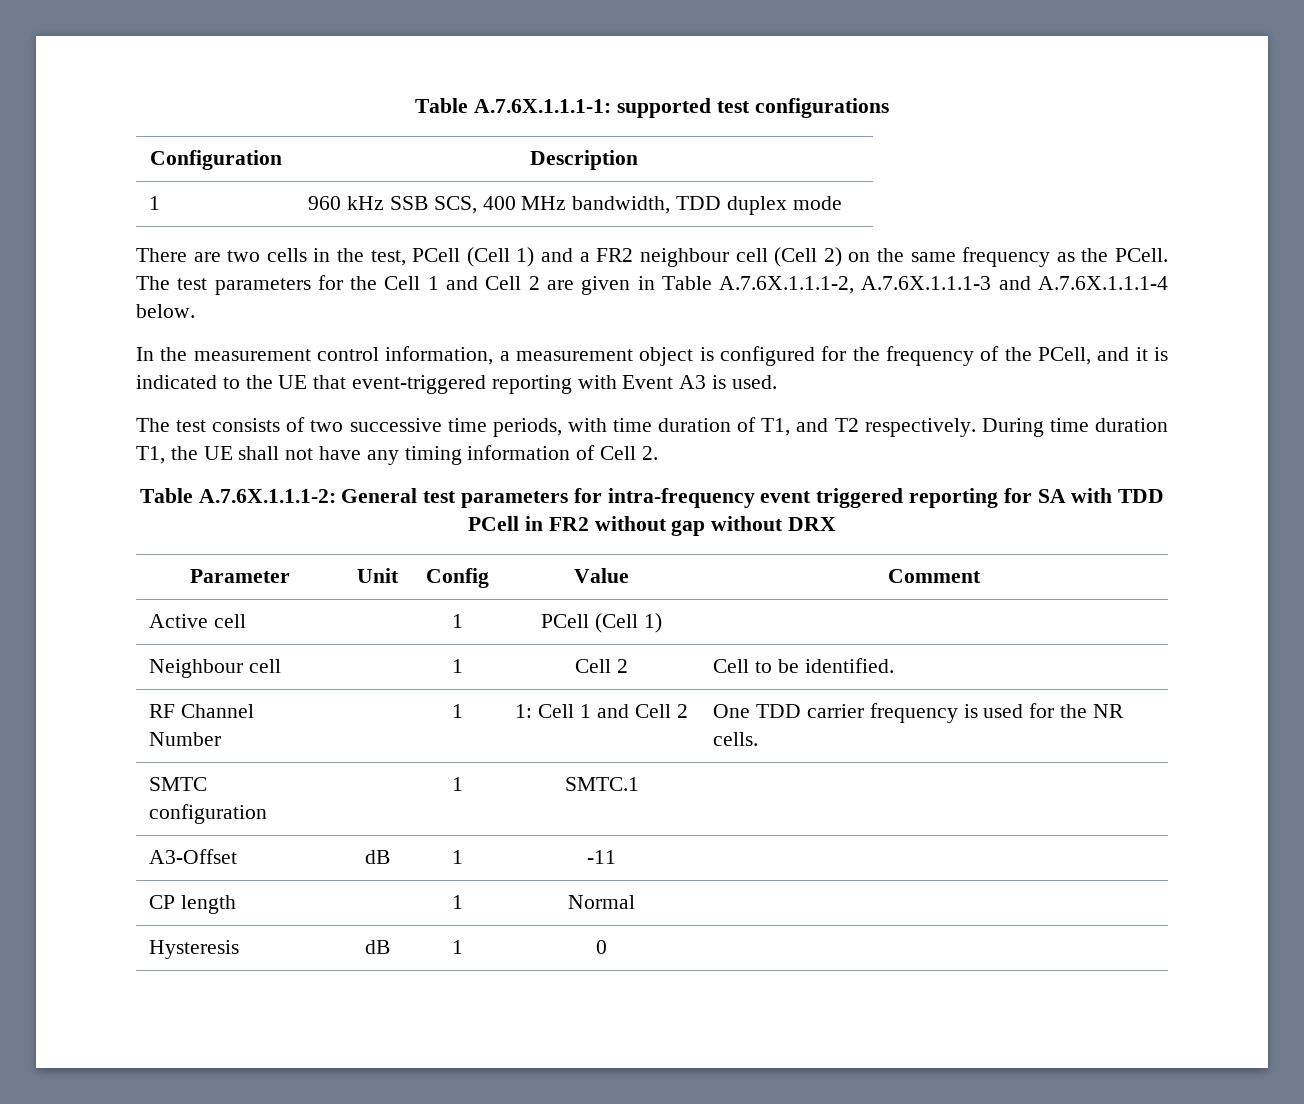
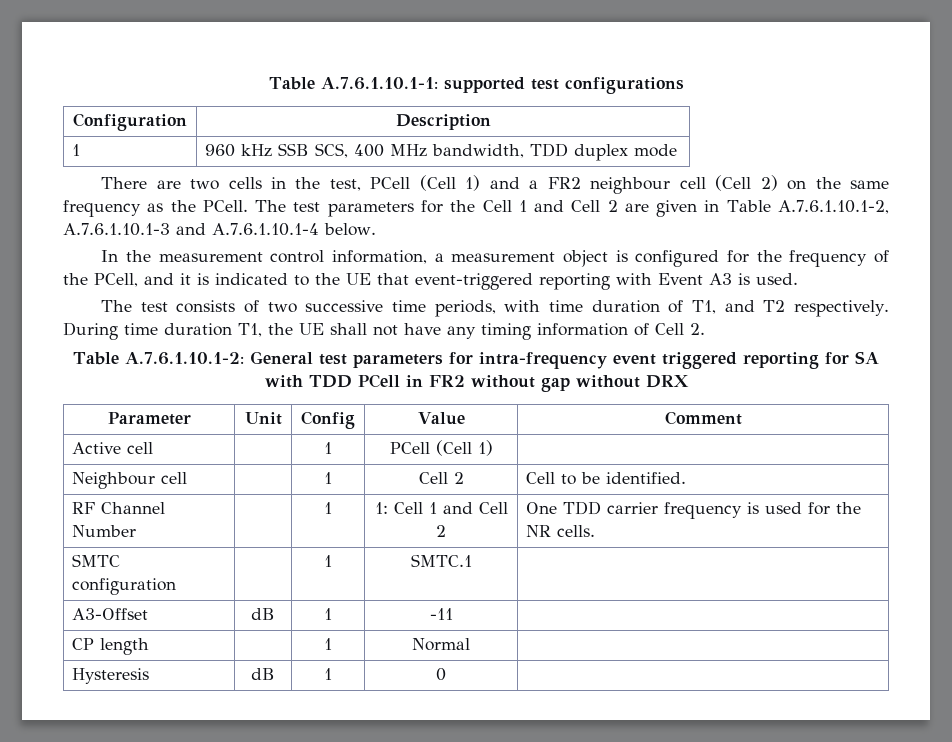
[415,98,612,113] Table A.7.6X.1.1.1-1: -> [268,77,438,90] Table A.7.6.1.10.1-1:
[719,276,1168,294] A.7.6X.1.1.1-2, A.7.6X.1.1.1-3 and A.7.6X.1.1.1-4 -> [778,200,890,214] [63,223,319,236] A.7.6.1.10.1-2, A.7.6.1.10.1-3 and A.7.6.1.10.1-4
[198,489,336,503] A.7.6X.1.1.1-2: -> [124,352,244,365] A.7.6.1.10.1-2:

